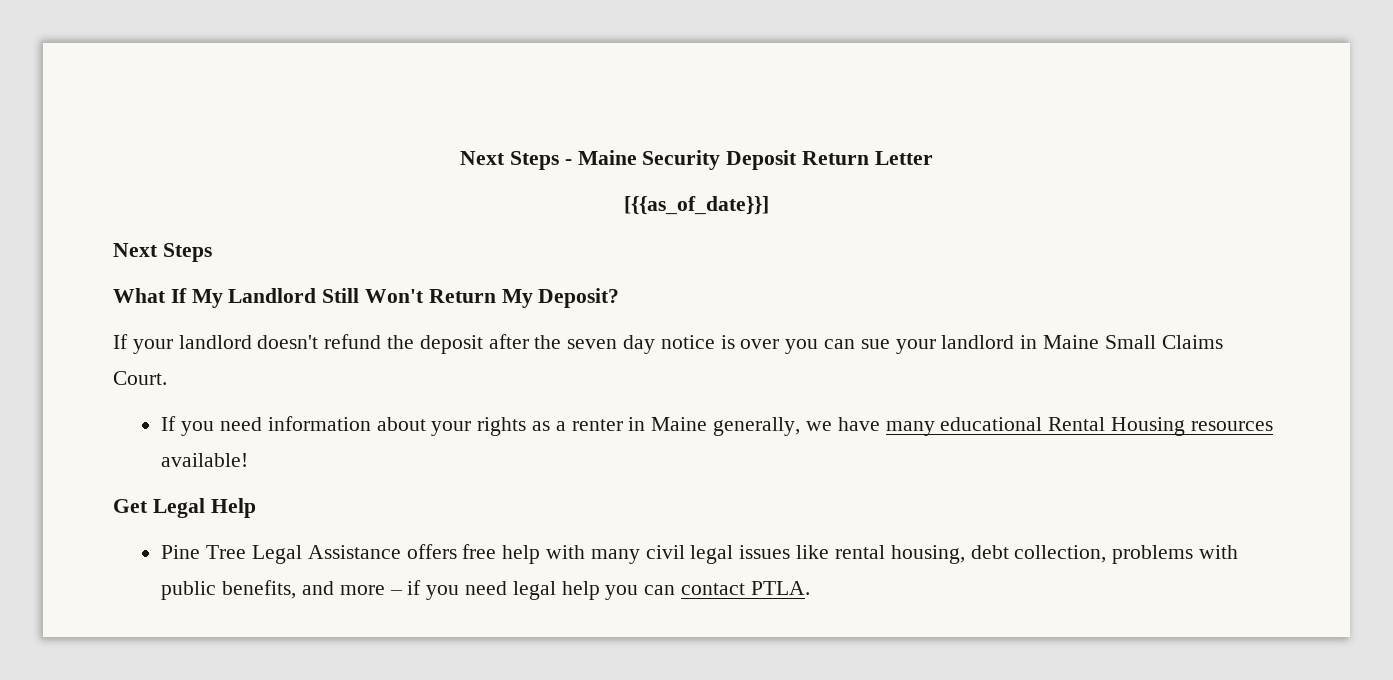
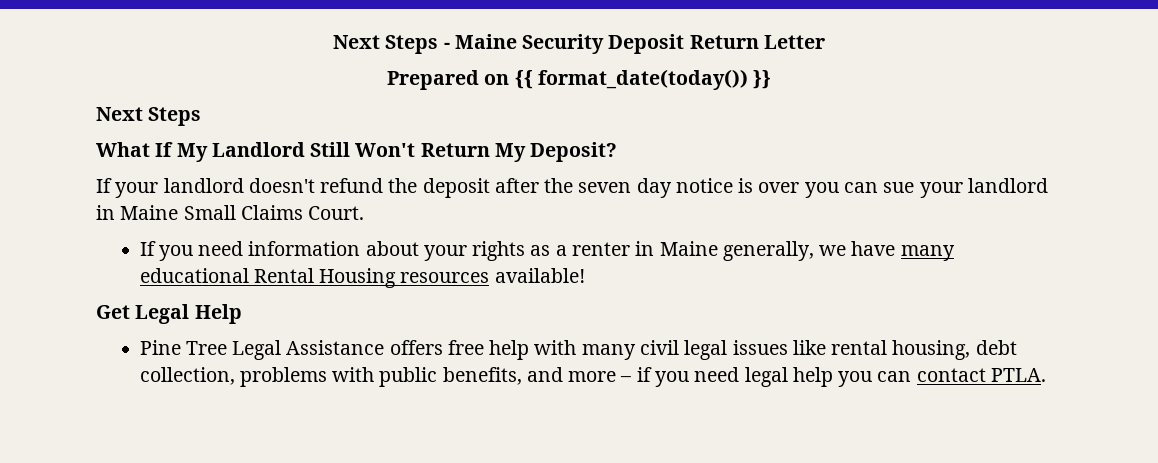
[624,196,769,215] [{{as_of_date}}] -> [386,69,772,90] Prepared on {{ format_date(today()) }}

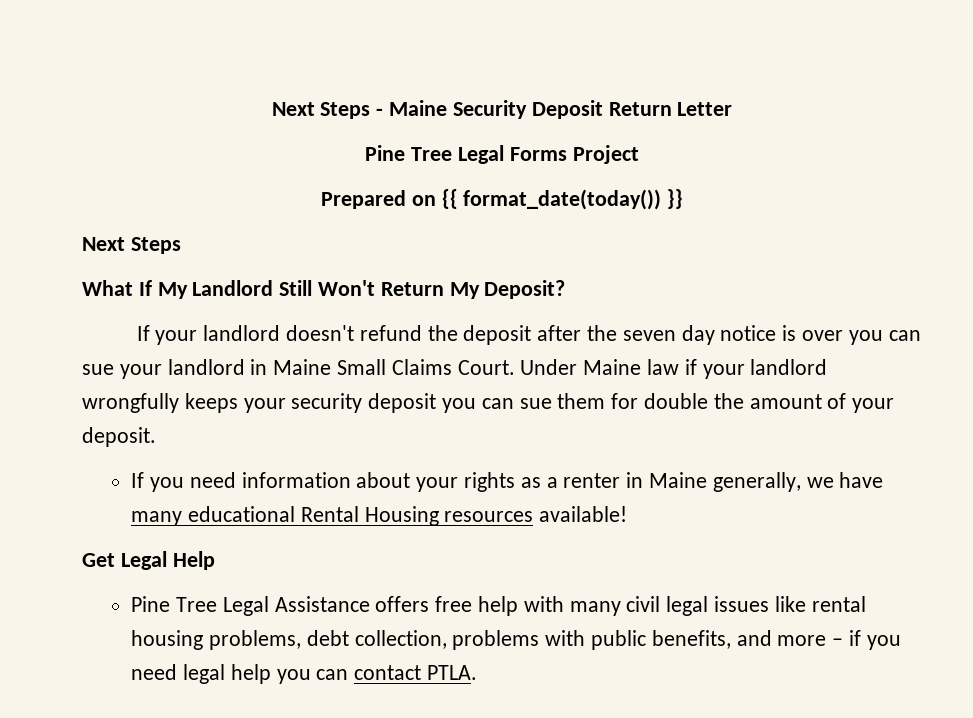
(825, 42) none -> [365,145,639,164] // Pine Tree Legal Forms Project
(365, 213) none -> [520,359,828,379] [82,393,895,413] [82,427,156,447] Under Maine law if your landlord wrongfully keeps your security deposit you can sue them for double the amount of your deposit.
[892,340,971,360] housing, -> [131,630,301,650] housing problems,

